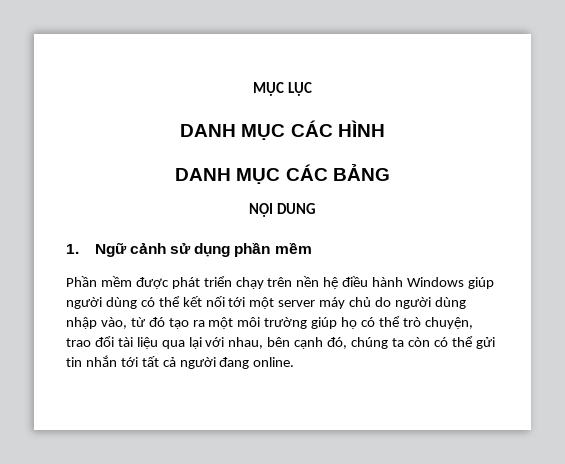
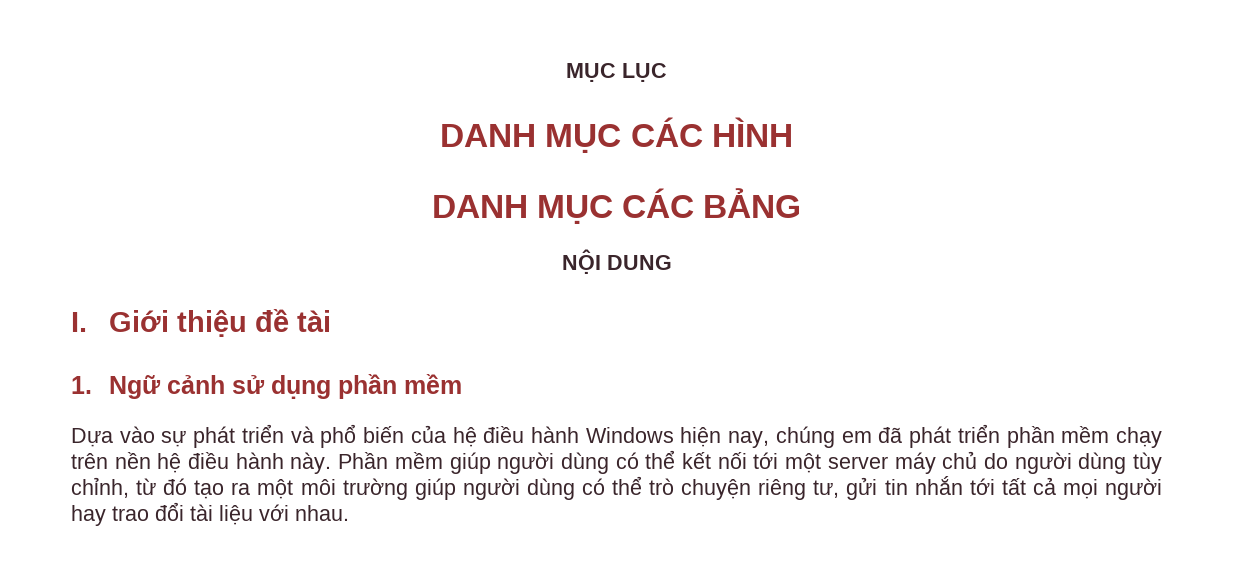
(316, 208) none -> [71,309,332,337] // I. Giới thiệu đề tài
[66,276,232,289] Phần mềm được phát triển -> [71,424,1110,448] Dựa vào sự phát triển và phổ biến của hệ điều hành Windows hiện nay, chúng em đã phát triển phần mềm
[407,277,465,287] Windows -> [290,452,443,474] này. Phần mềm
[66,317,127,329] nhập vào, -> [1132,452,1162,474] [71,477,129,498] tùy chỉnh,
[341,317,358,329] họ -> [462,478,575,500] người dùng
[424,317,473,329] [66,336,473,349] chuyện, trao đổi tài liệu qua lại với nhau, bên cạnh đó, chúng ta còn có thể -> [681,479,840,500] chuyện riêng tư,
[179,357,295,369] người đang online. -> [1062,478,1163,500] [71,502,349,526] mọi người hay trao đổi tài liệu với nhau.

